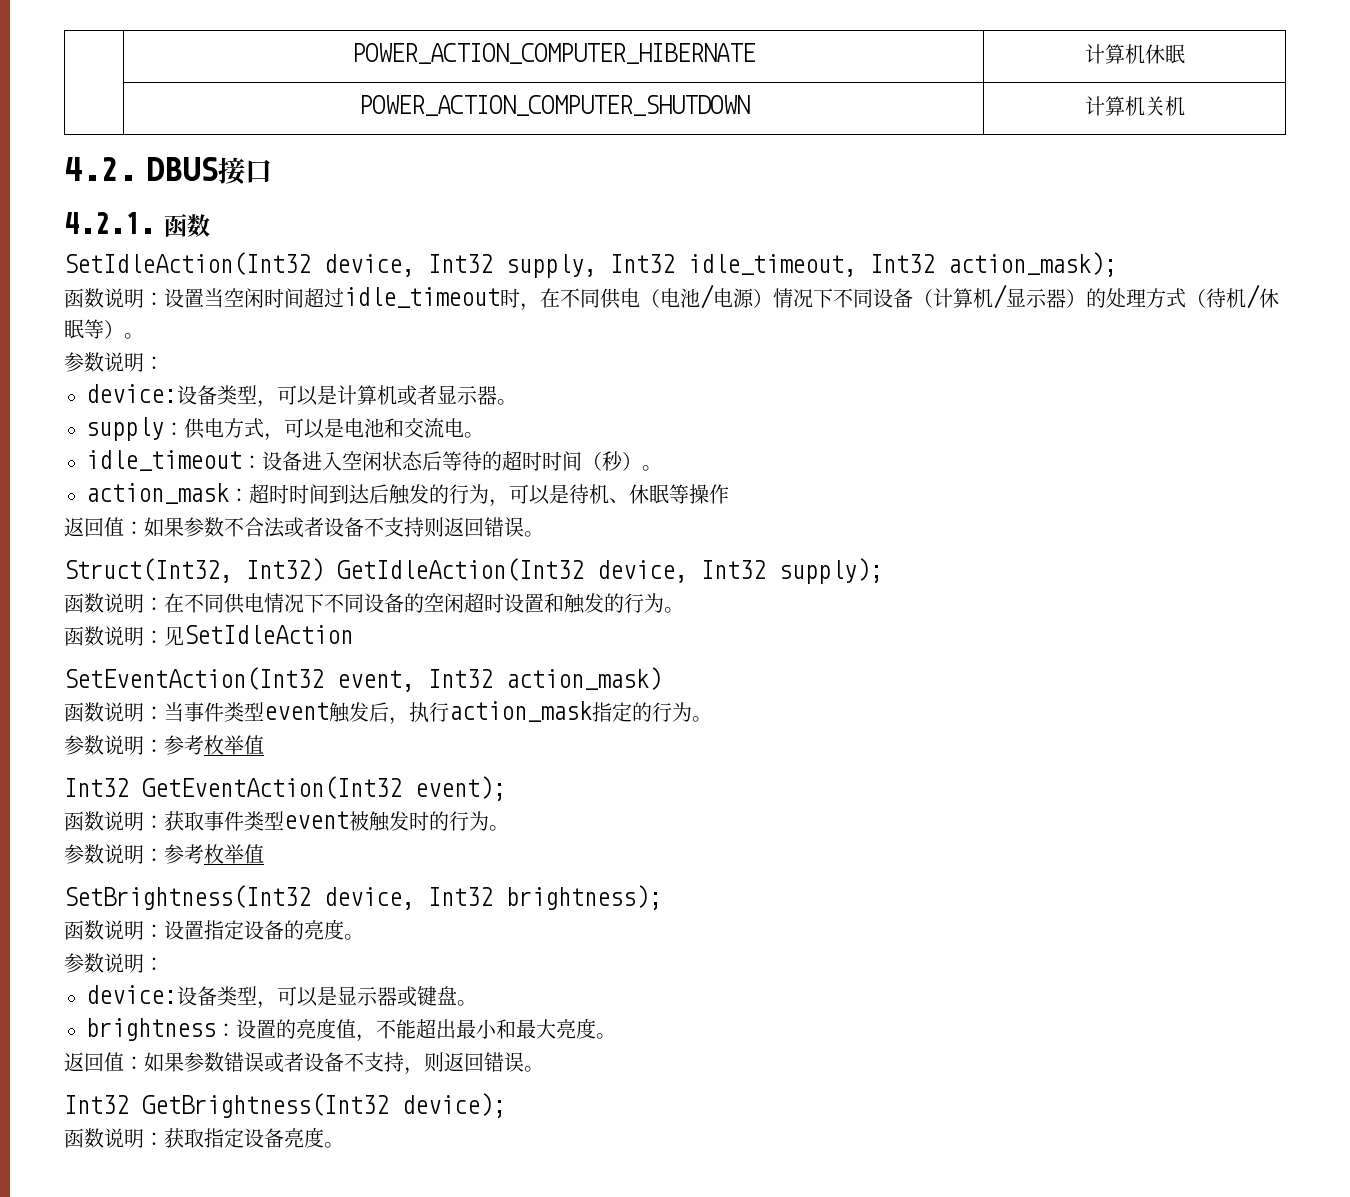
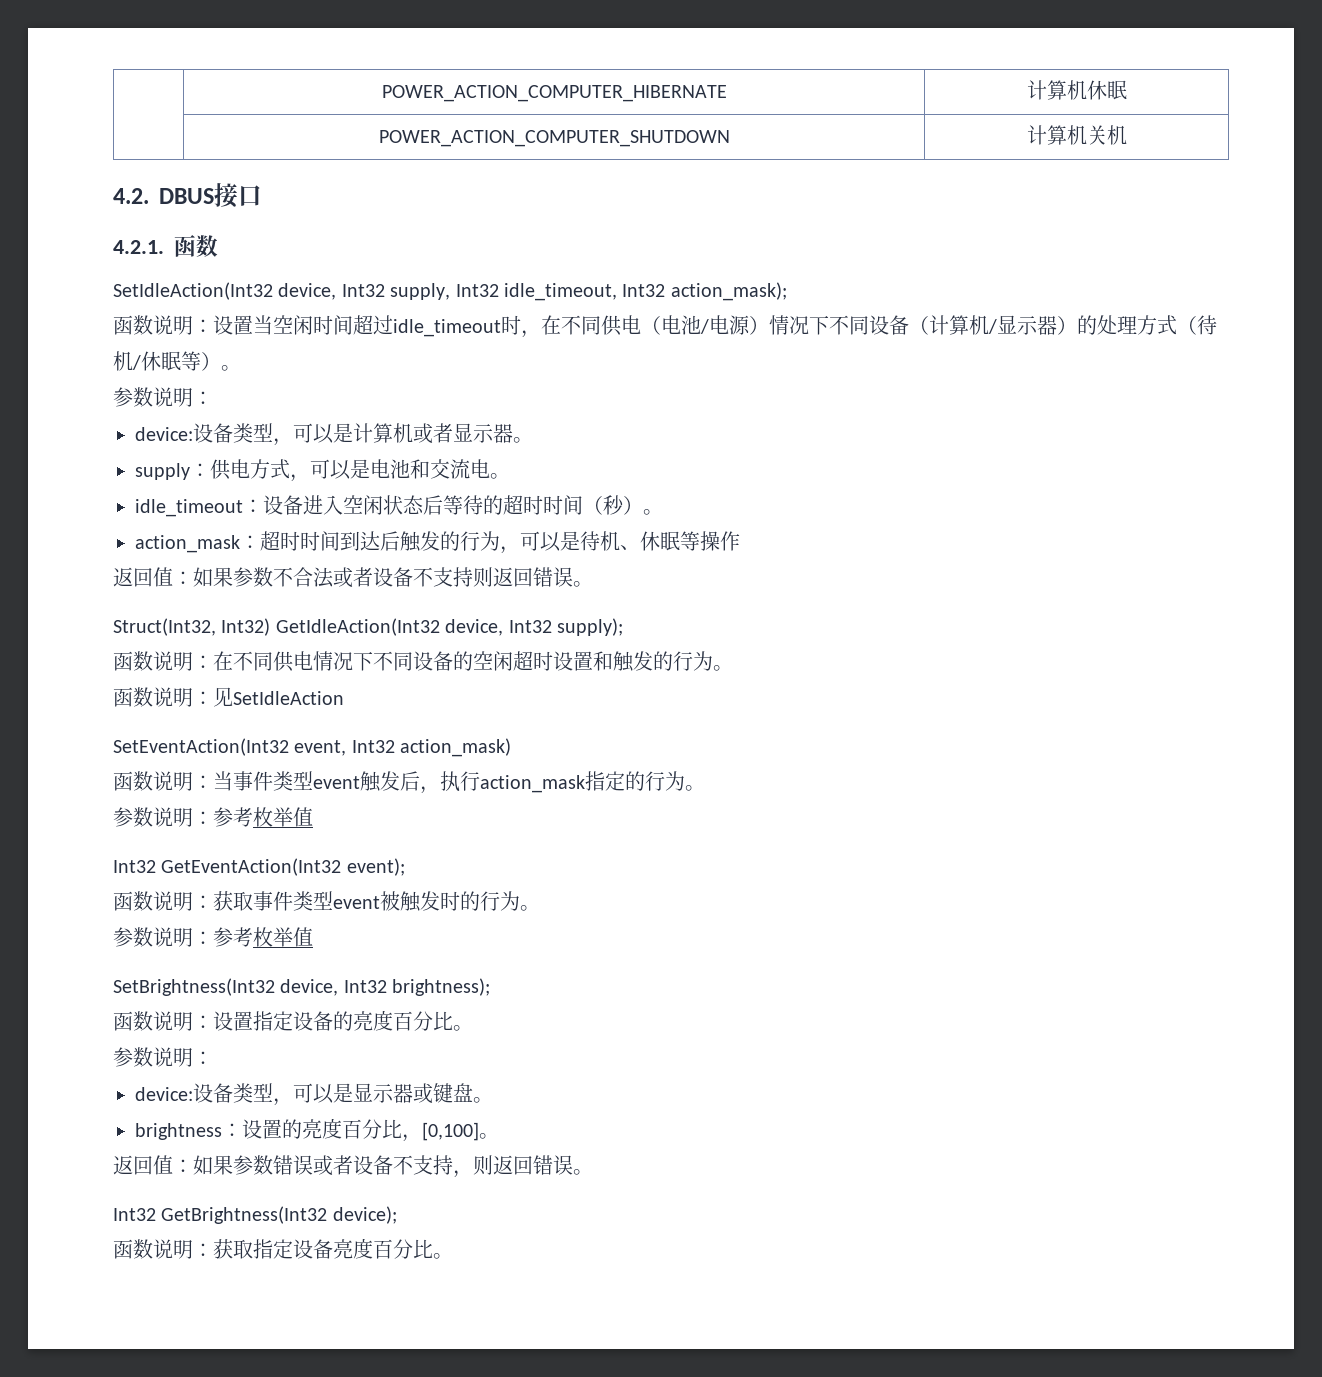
(344, 929) none -> [393,1011,453,1031] 百分比
[336,1018,596,1042] 值，不能超出最小和最大亮度 -> [342,1119,479,1142] 百分比，[0,100]
(324, 1137) none -> [373,1239,433,1259] 百分比

